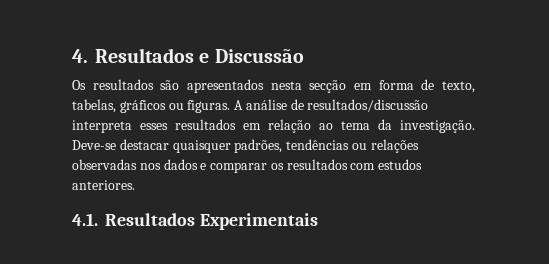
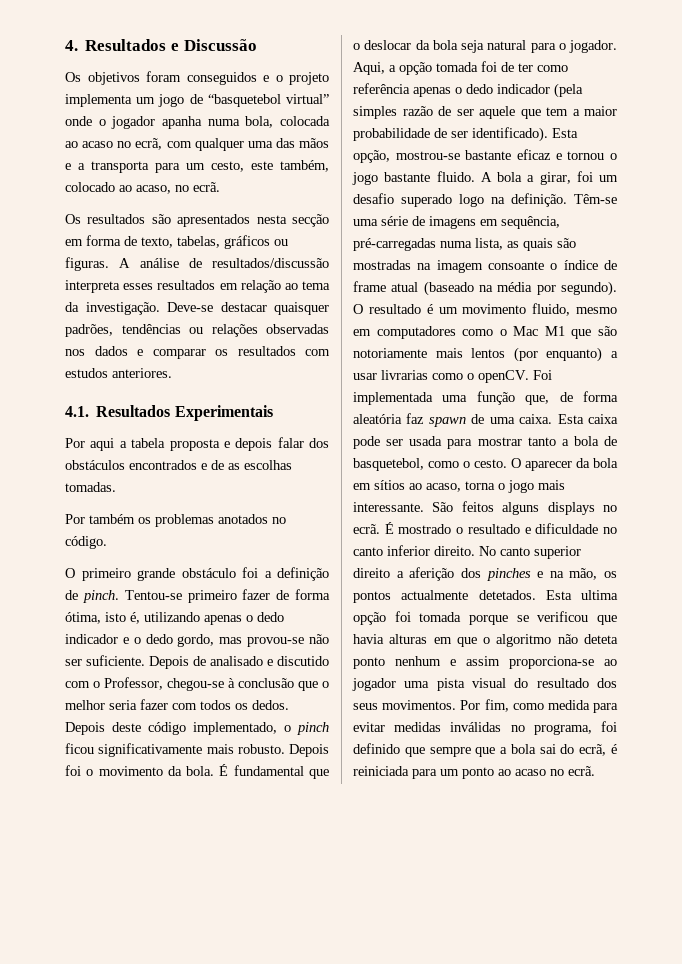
(304, 56) none -> [65,71,329,85] [65,94,329,107] [65,116,330,129] [65,138,329,151] [65,160,329,173] [65,182,220,194] // Os objetivos foram conseguidos e o projeto implementa um jogo de “basquetebol virtual” onde o jogador apanha numa bola, colocada ao acaso no ecrã, com qualquer uma das mãos e a transporta para um cesto, este também, colocado ao acaso, no ecrã.
(318, 221) none -> [65,437,329,451] [65,460,292,470] [65,482,116,492] [65,514,286,527] [65,536,107,549] [65,567,329,581] [65,589,330,603] [65,612,284,625] [65,634,329,647] [65,655,329,669] [65,677,329,691] [65,699,289,710] [65,722,329,735] [65,743,329,757] [65,764,329,779] [353,40,617,53] [353,61,568,75] [353,83,583,98] [353,106,617,119] [353,127,578,142] [353,149,617,163] [352,171,618,185] [353,193,617,207] [353,216,560,229] [353,238,576,251] [353,260,617,273] [353,281,617,296] [353,303,617,316] [353,326,617,339] [353,347,618,362] [353,370,552,383] [353,391,618,405] [353,413,618,427] [353,436,617,449] [353,458,618,471] [353,480,565,493] [353,501,617,515] [353,522,617,534] [353,545,581,559] [353,567,617,581] [353,590,618,603] [353,611,617,625] [353,634,618,647] [353,656,617,669] [352,678,617,691] [353,699,618,713] [353,721,617,735] [353,743,617,757] [353,766,595,779] // Por aqui a tabela proposta e depois falar dos obstáculos encontrados e de as escolhas tomadas. // Por também os problemas anotados no código. // O primeiro grande obstáculo foi a definição de pinch. Tentou-se primeiro fazer de forma ótima, isto é, utilizando apenas o dedo indicador e o dedo gordo, mas provou-se não ser suficiente. Depois de analisado e discutido com o Professor, chegou-se à conclusão que o melhor seria fazer com todos os dedos. Depois deste código implementado, o pinch ficou significativamente mais robusto. Depois foi o movimento da bola. É fundamental que o deslocar da bola seja natural para o jogador. Aqui, a opção tomada foi de ter como referência apenas o dedo indicador (pela simples razão de ser aquele que tem a maior probabilidade de ser identificado). Esta opção, mostrou-se bastante eficaz e tornou o jogo bastante fluido. A bola a girar, foi um desafio superado logo na definição. Têm-se uma série de imagens em sequência, pré-carregadas numa lista, as quais são mostradas na imagem consoante o índice de frame atual (baseado na média por segundo). O resultado é um movimento fluido, mesmo em computadores como o Mac M1 que são notoriamente mais lentos (por enquanto) a usar livrarias como o openCV. Foi implementada uma função que, de forma aleatória faz spawn de uma caixa. Esta caixa pode ser usada para mostrar tanto a bola de basquetebol, como o cesto. O aparecer da bola em sítios ao acaso, torna o jogo mais interessante. São feitos alguns displays no ecrã. É mostrado o resultado e dificuldade no canto inferior direito. No canto superior direito a aferição dos pinches e na mão, os pontos actualmente detetados. Esta ultima opção foi tomada porque se verificou que havia alturas em que o algoritmo não deteta ponto nenhum e assim proporciona-se ao jogador uma pista visual do resultado dos seus movimentos. Por fim, como medida para evitar medidas inválidas no programa, foi definido que sempre que a bola sai do ecrã, é reiniciada para um ponto ao acaso no ecrã.

